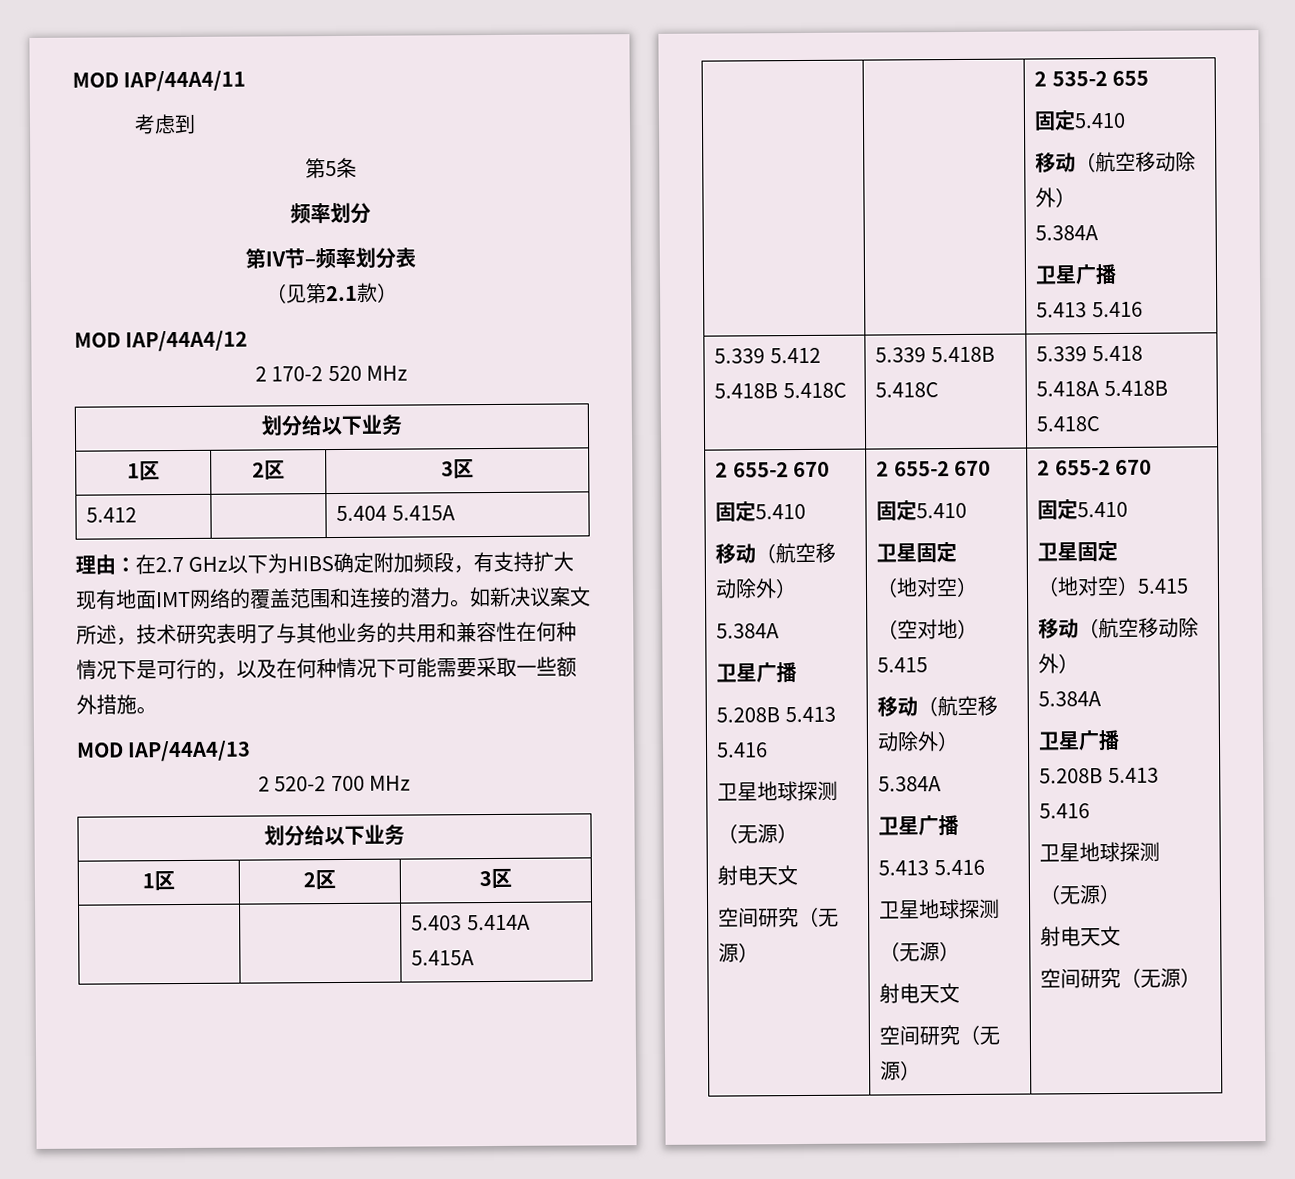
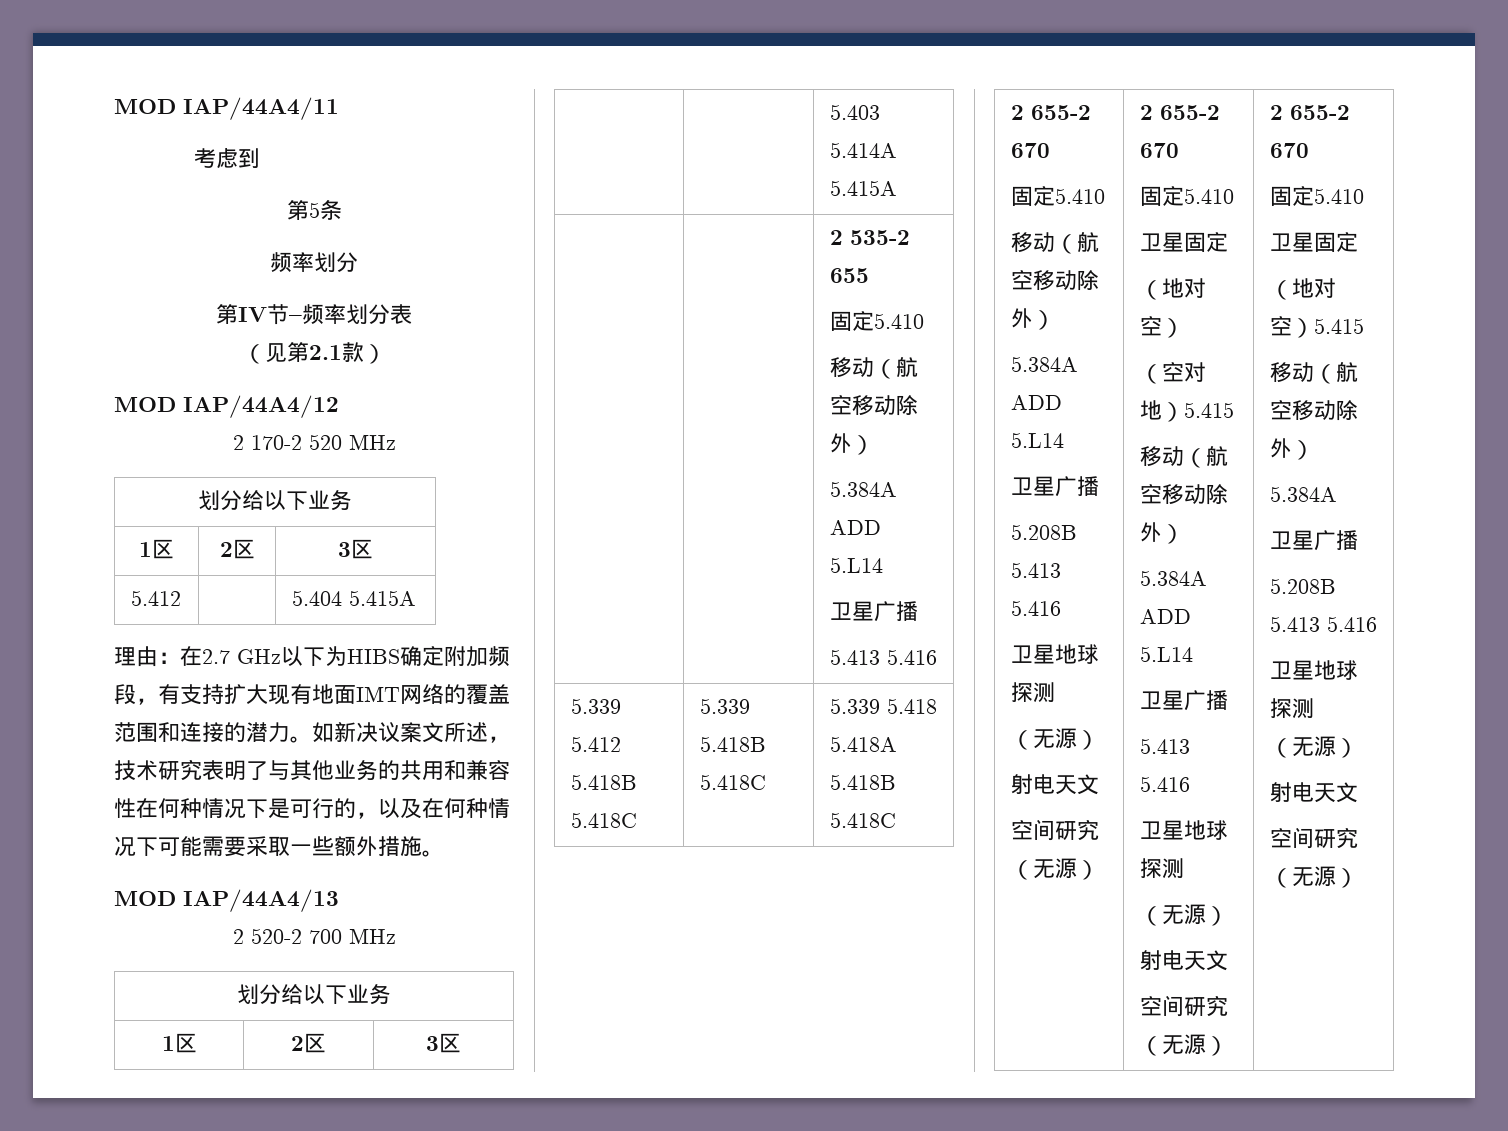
(1100, 233) none -> [829,520,881,535] [829,557,883,573] ADD 5.L14
(781, 631) none -> [1010,395,1062,410] [1010,432,1064,448] ADD 5.L14
(943, 784) none -> [1139,609,1191,624] [1139,646,1193,662] ADD 5.L14

